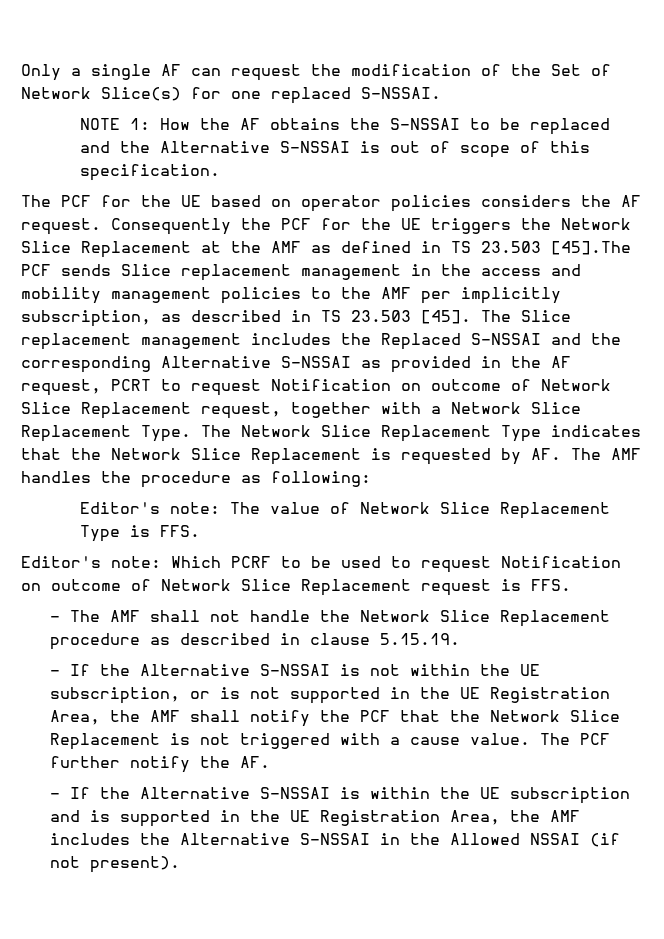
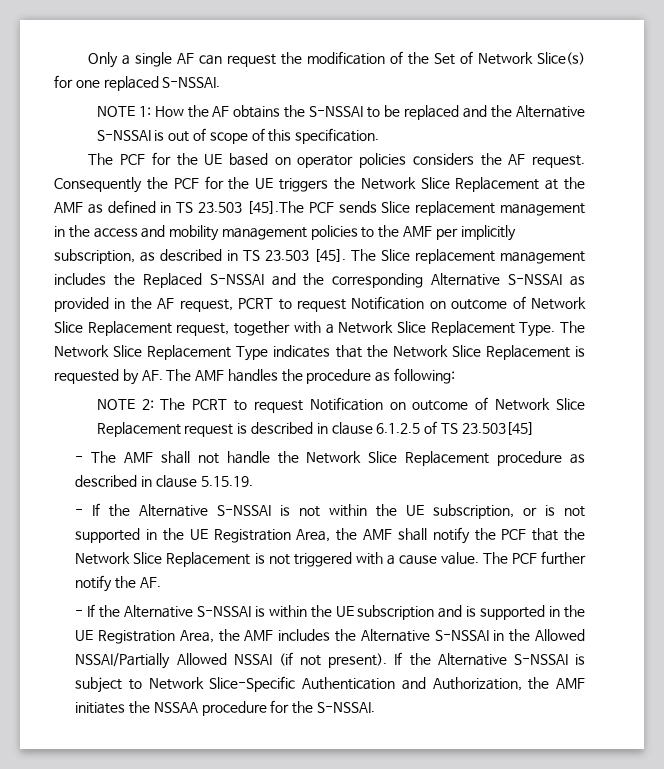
[79,502,610,519] [79,525,200,542] [21,556,381,568] Editor's note: The value of Network Slice Replacement Type is FFS. // Editor's note: Which PCRF to be used -> [96,398,228,410] NOTE 2: The PCRT
[531,579,571,591] FFS. -> [250,421,534,435] described in clause 6.1.2.5 of TS 23.503[45]
(521, 839) none -> [75,653,227,669] NSSAI/Partially Allowed
(181, 864) none -> [394,652,585,666] [75,676,585,693] [75,700,376,716] If the Alternative S-NSSAI is subject to Network Slice-Specific Authentication and Authorization, the AMF initiates the NSSAA procedure for the S-NSSAI.

